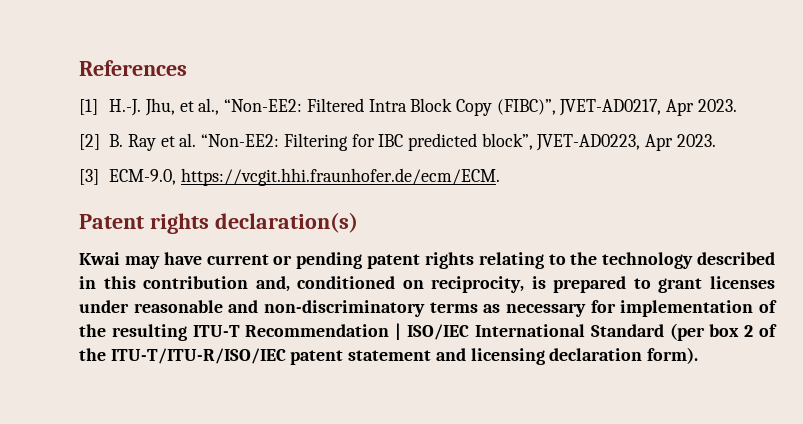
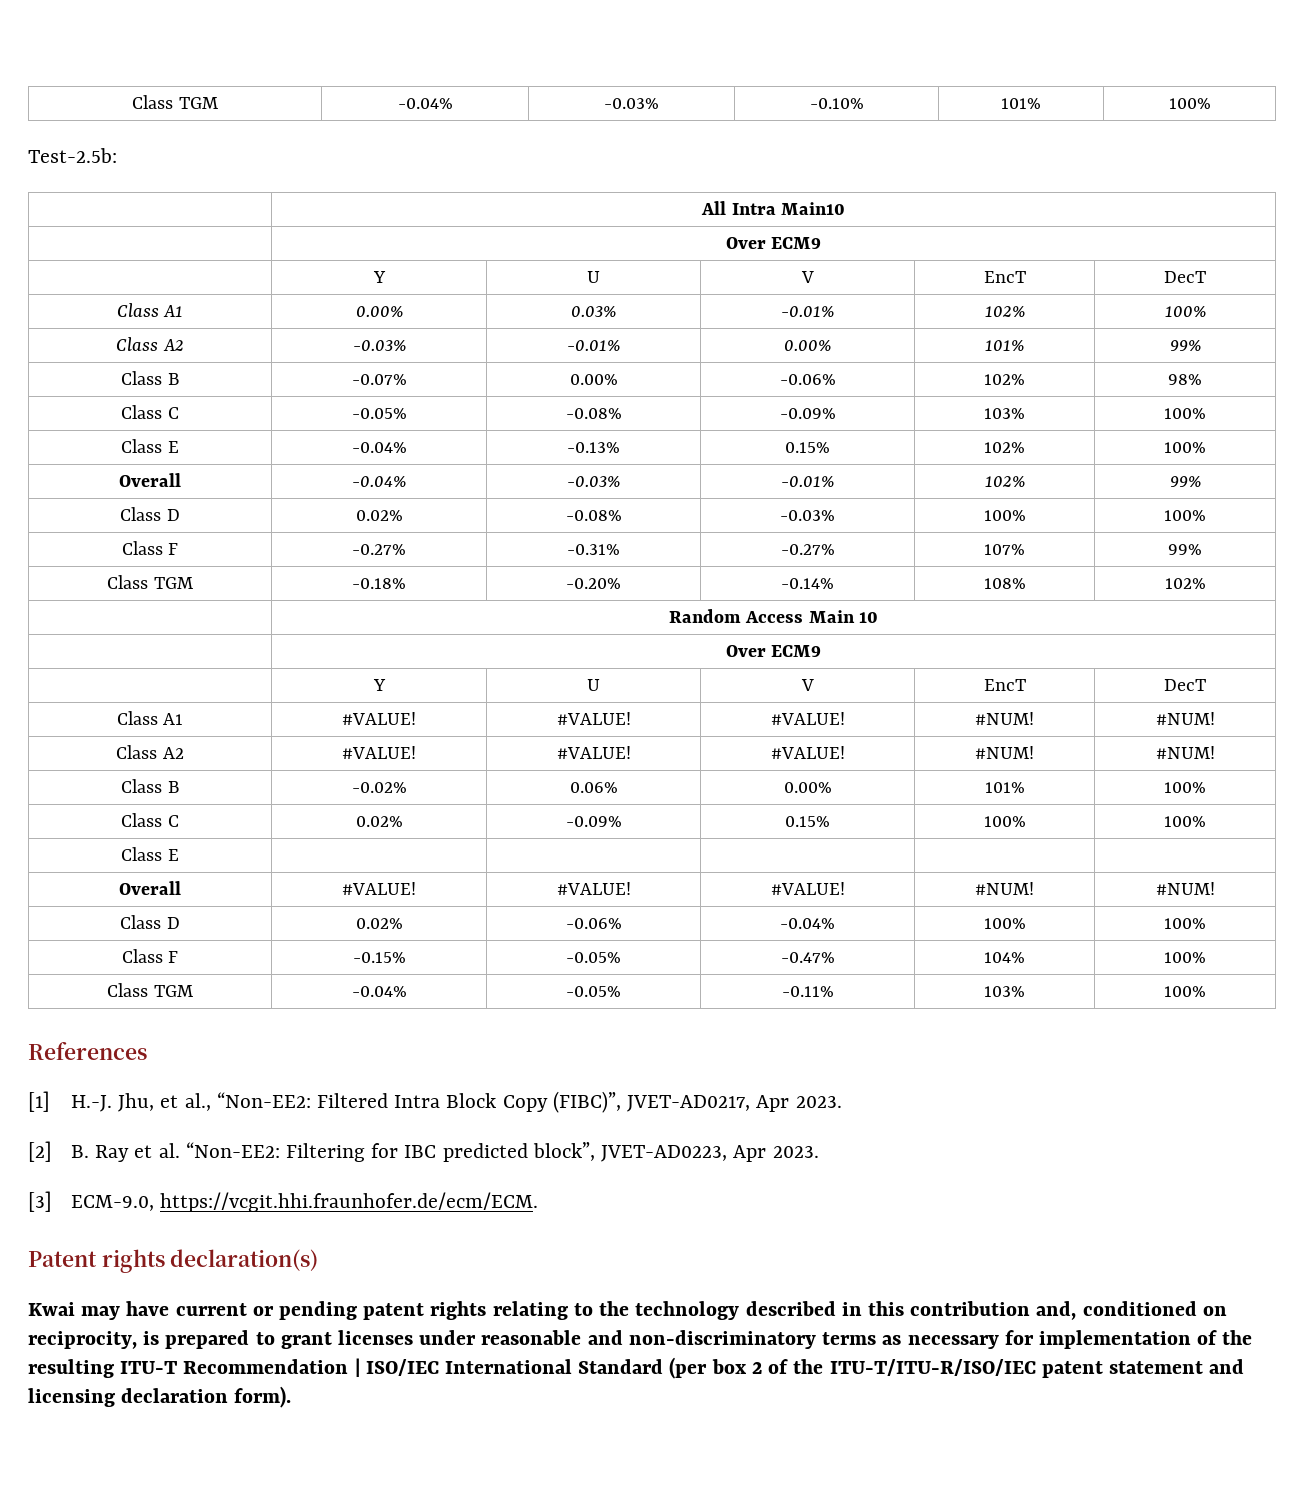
(79, 68) none -> [132,95,218,109] [397,98,453,109] [604,98,659,109] [809,98,864,109] [1001,98,1041,109] [1168,98,1211,109] [28,148,117,163] [700,201,846,215] [725,237,822,249] [372,271,386,283] [587,271,600,283] [800,271,814,283] [983,271,1026,283] [1164,271,1206,283] [116,303,184,317] [355,306,403,317] [571,306,616,317] [781,306,834,317] [984,306,1025,317] [1164,306,1206,317] [116,337,184,351] [352,340,406,351] [567,340,620,351] [784,340,831,351] [985,340,1024,351] [1169,340,1201,351] [121,371,179,385] [351,374,407,385] [569,374,618,385] [779,374,836,385] [984,374,1025,385] [1168,374,1202,385] [121,405,179,419] [351,408,407,419] [565,408,622,419] [779,408,836,419] [984,408,1025,419] [1164,408,1206,419] [121,439,179,453] [351,442,407,453] [567,442,620,453] [785,442,830,453] [984,442,1025,453] [1164,442,1206,453] [119,473,181,487] [352,476,406,487] [567,476,620,487] [781,476,834,487] [984,476,1025,487] [1169,476,1201,487] [120,507,180,521] [355,510,403,521] [565,510,622,521] [780,510,835,521] [983,510,1026,521] [1164,510,1206,521] [121,541,179,555] [352,544,406,555] [567,544,620,555] [780,544,835,555] [984,544,1025,555] [1168,544,1202,555] [107,575,193,589] [352,578,406,589] [566,578,621,589] [781,578,834,589] [983,578,1026,589] [1164,578,1206,589] [668,609,879,623] [725,645,822,657] [372,679,386,691] [587,679,600,691] [800,679,814,691] [983,679,1026,691] [1164,679,1206,691] [116,711,184,725] [342,712,416,725] [556,712,631,725] [770,712,845,725] [975,712,1034,725] [1155,712,1215,725] [116,745,184,759] [342,746,416,759] [556,746,631,759] [770,746,845,759] [975,746,1034,759] [1155,746,1215,759] [121,779,179,793] [351,782,407,793] [569,782,618,793] [783,782,832,793] [984,782,1025,793] [1164,782,1206,793] [121,813,179,827] [355,816,403,827] [565,816,622,827] [785,816,830,827] [983,816,1026,827] [1164,816,1206,827] [121,847,179,861] [119,881,181,895] [342,882,416,895] [556,882,631,895] [770,882,845,895] [975,882,1034,895] [1155,882,1215,895] [120,915,180,929] [355,918,403,929] [565,918,622,929] [780,918,835,929] [983,918,1026,929] [1164,918,1206,929] [121,949,179,963] [352,952,406,963] [566,952,621,963] [780,952,835,963] [984,952,1025,963] [1164,952,1206,963] [107,983,193,997] [351,986,407,997] [566,986,621,997] [781,986,834,997] [984,986,1025,997] [1164,986,1206,997] Class TGM | -0.04% | -0.03% | -0.10% | 101% | 100% // Test-2.5b: // | All Intra Main10 // | Over ECM9 // | Y | U | V | EncT | DecT // Class A1 | 0.00% | 0.03% | -0.01% | 102% | 100% // Class A2 | -0.03% | -0.01% | 0.00% | 101% | 99% // Class B | -0.07% | 0.00% | -0.06% | 102% | 98% // Class C | -0.05% | -0.08% | -0.09% | 103% | 100% // Class E | -0.04% | -0.13% | 0.15% | 102% | 100% // Overall | -0.04% | -0.03% | -0.01% | 102% | 99% // Class D | 0.02% | -0.08% | -0.03% | 100% | 100% // Class F | -0.27% | -0.31% | -0.27% | 107% | 99% // Class TGM | -0.18% | -0.20% | -0.14% | 108% | 102% // | Random Access Main 10 // | Over ECM9 // | Y | U | V | EncT | DecT // Class A1 | #VALUE! | #VALUE! | #VALUE! | #NUM! | #NUM! // Class A2 | #VALUE! | #VALUE! | #VALUE! | #NUM! | #NUM! // Class B | -0.02% | 0.06% | 0.00% | 101% | 100% // Class C | 0.02% | -0.09% | 0.15% | 100% | 100% // Class E | | | | | // Overall | #VALUE! | #VALUE! | #VALUE! | #NUM! | #NUM! // Class D | 0.02% | -0.06% | -0.04% | 100% | 100% // Class F | -0.15% | -0.05% | -0.47% | 104% | 100% // Class TGM | -0.04% | -0.05% | -0.11% | 103% | 100% //

